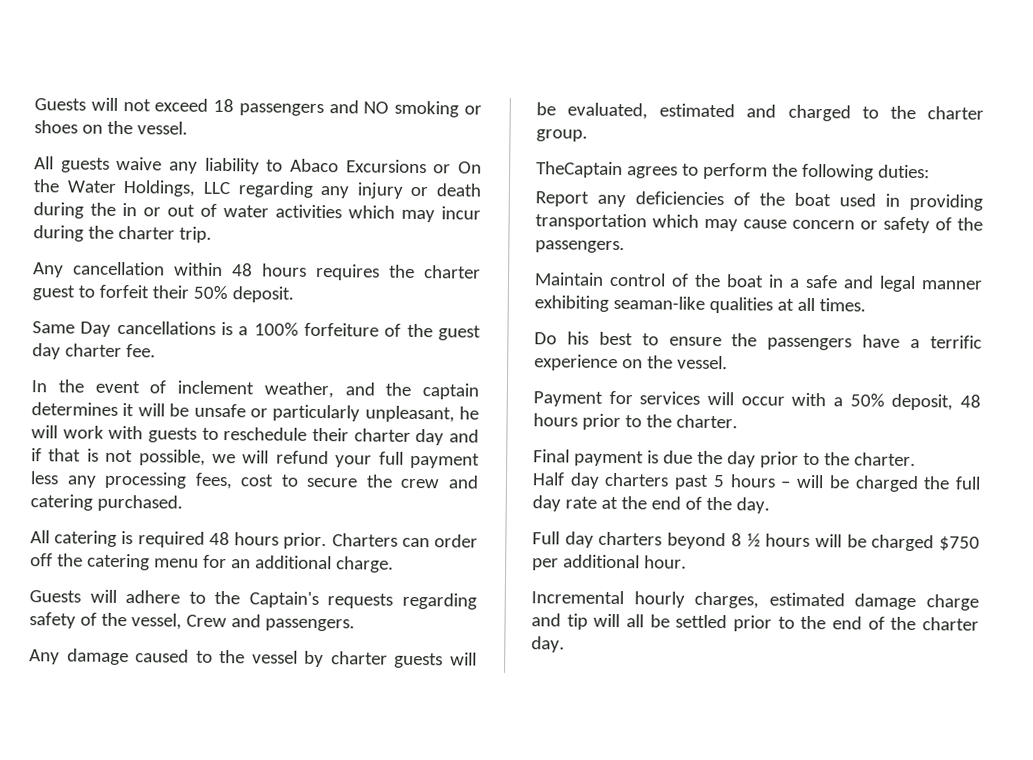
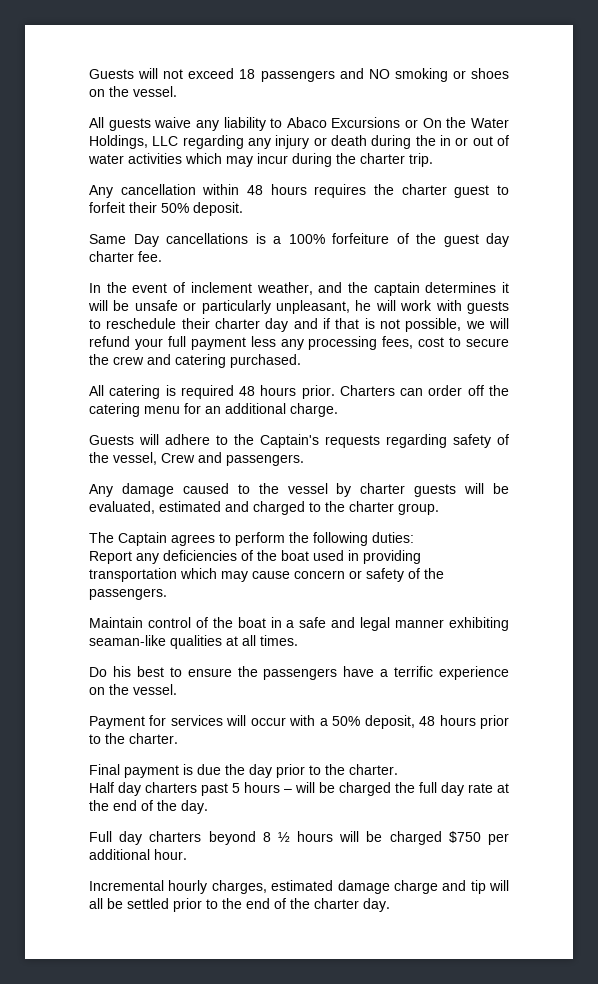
[536,161,623,179] TheCaptain -> [89,532,167,546] The Captain

